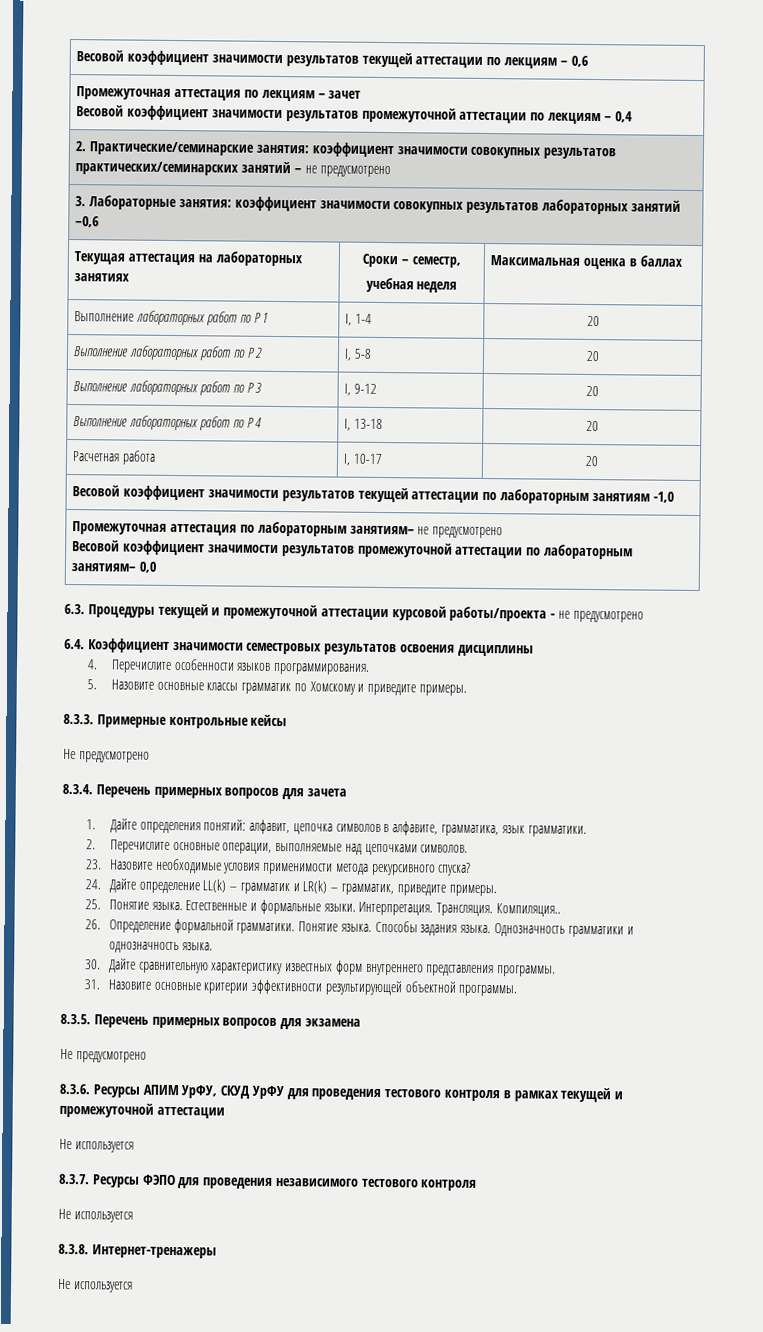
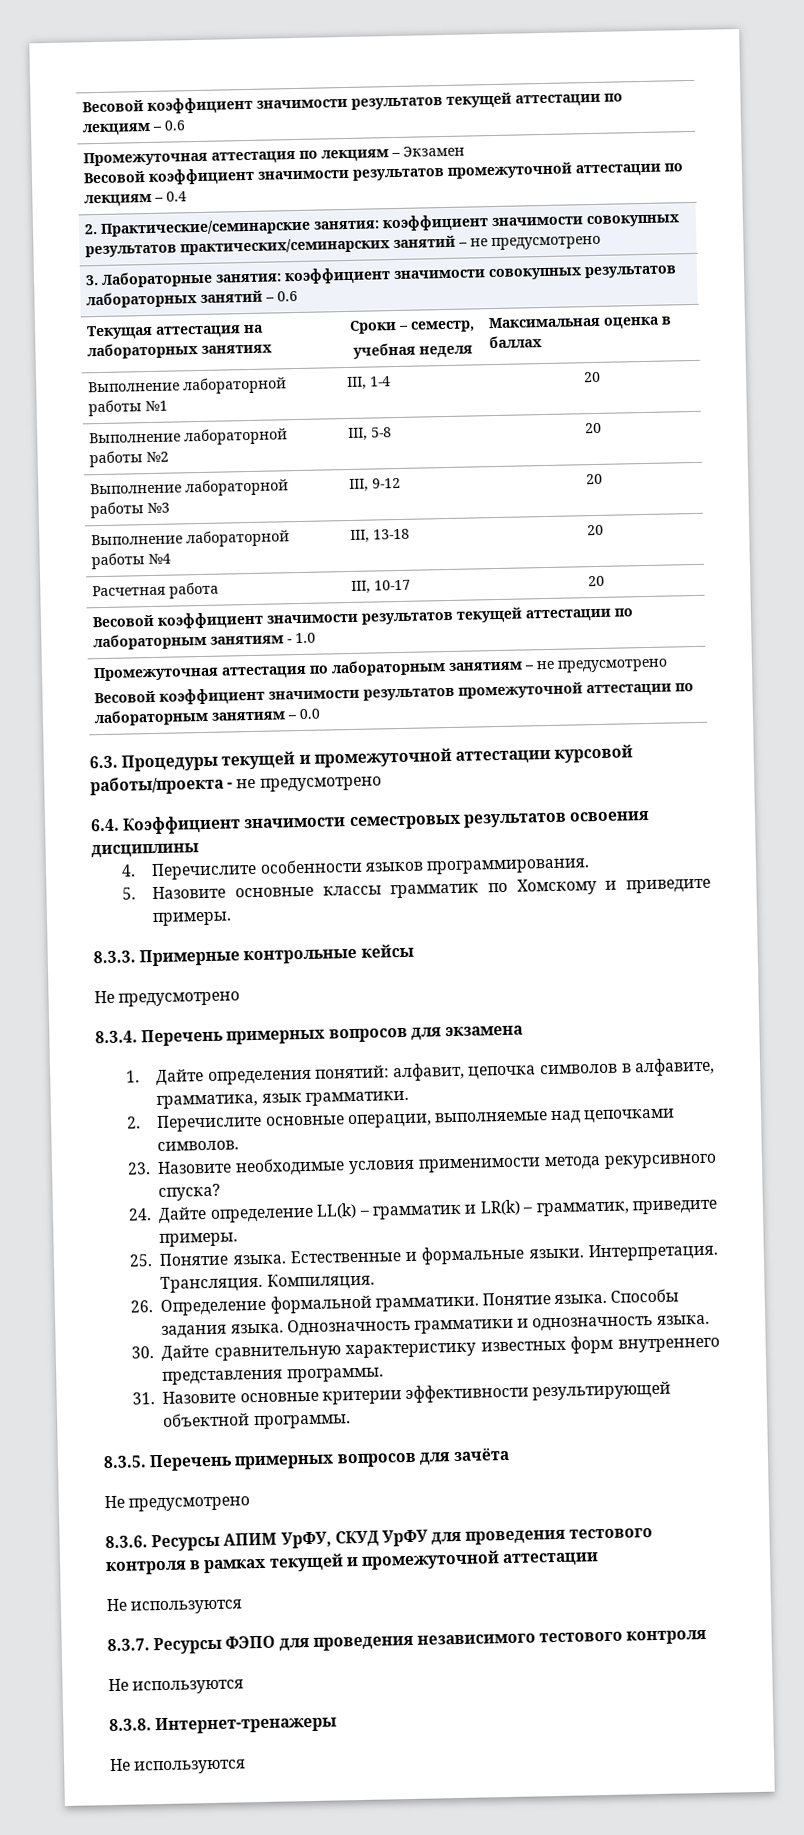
[570,55,588,67] 0,6 -> [164,120,187,131] 0.6
[328,90,362,99] зачет -> [403,145,466,157] Экзамен
[614,111,633,123] 0,4 -> [166,191,188,202] 0.4
[75,216,100,228] –0,6 -> [265,290,299,302] – 0.6
[136,310,269,326] [345,313,373,326] [586,315,600,327] [73,345,264,361] [344,348,373,361] [585,350,600,362] [73,380,263,396] [344,383,378,396] [585,385,599,397] [73,415,263,431] [344,418,352,431] лабораторных работ по Р 1 | I, 1-4 | 20 // Выполнение лабораторных работ по Р 2 | I, 5-8 | 20 // Выполнение лабораторных работ по Р 3 | I, 9-12 | 20 // Выполнение лабораторных работ по Р 4 | I, -> [183,376,288,395] [88,399,169,417] [347,376,392,390] [583,371,601,383] [89,427,289,446] [89,450,170,468] [348,427,393,441] [585,422,602,434] [90,478,290,497] [90,501,171,519] [349,477,402,492] [586,473,603,485] [91,529,291,548] [91,552,172,570] [350,529,371,543] лабораторной работы №1 | III, 1-4 | 20 // Выполнение лабораторной работы №2 | III, 5-8 | 20 // Выполнение лабораторной работы №3 | III, 9-12 | 20 // Выполнение лабораторной работы №4 | III,
[343,453,352,466] I, -> [351,580,372,594] III,
[652,491,674,503] -1,0 -> [287,632,317,644] - 1.0
[349,525,415,535] занятиям– -> [448,661,536,671] занятиям –
[71,561,157,573] занятиям– 0,0 -> [211,708,321,721] занятиям – 0.0
[306,788,347,797] зачета -> [444,1025,523,1037] экзамена
[496,903,562,917] Компиляция.. -> [266,1272,375,1291] Компиляция.
[304,1018,361,1027] экзамена -> [452,1446,510,1462] зачёта
[74,1141,134,1153] используется -> [130,1599,244,1615] используются
[73,1211,133,1223] используется -> [132,1679,245,1695] используются
[72,1281,133,1293] используется -> [134,1759,247,1775] используются

